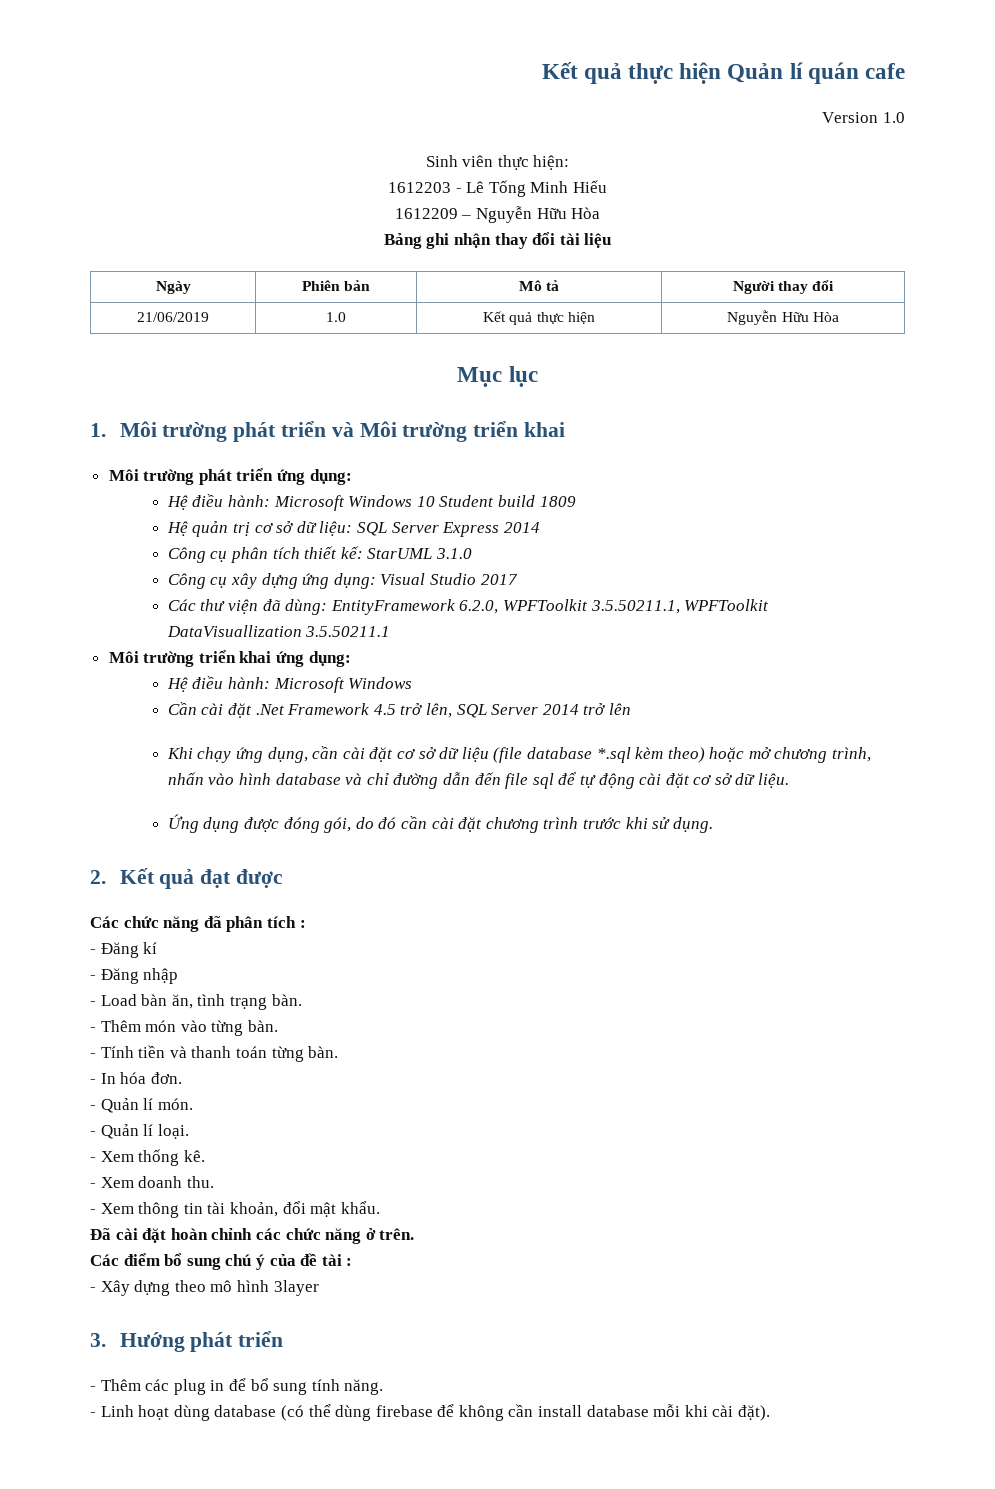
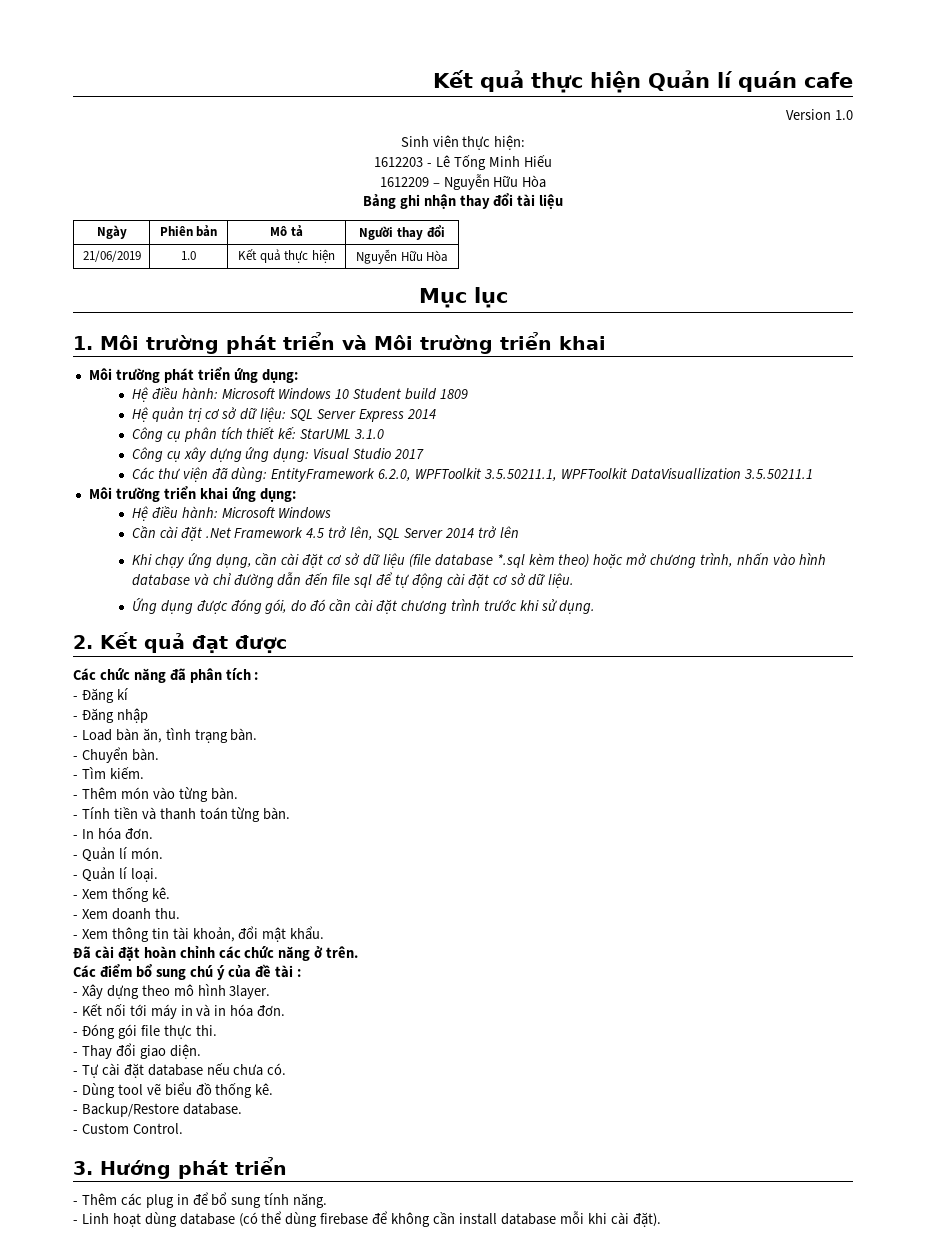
(302, 1000) none -> [73,747,159,763] [73,767,144,779] // - Chuyển bàn. // - Tìm kiếm.
[273,1280,319,1296] 3layer -> [229,985,271,999] [73,1004,286,1019] [73,1024,217,1039] [73,1043,201,1059] [73,1063,287,1078] [73,1082,274,1098] [73,1103,242,1117] [73,1123,183,1134] 3layer. // - Kết nối tới máy in và in hóa đơn. // - Đóng gói file thực thi. // - Thay đổi giao diện. // - Tự cài đặt database nếu chưa có. // - Dùng tool vẽ biểu đồ thống kê. // - Backup/Restore database. // - Custom Control.

